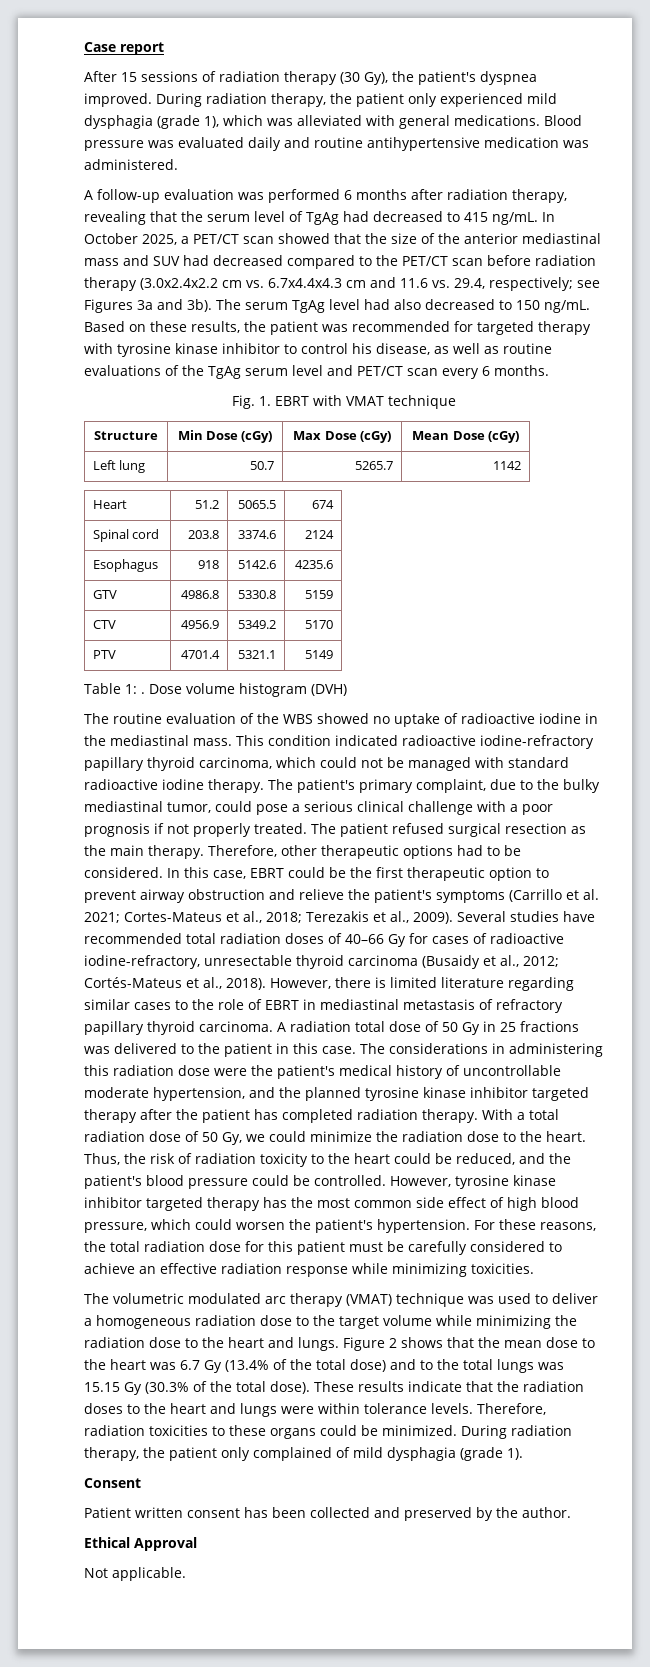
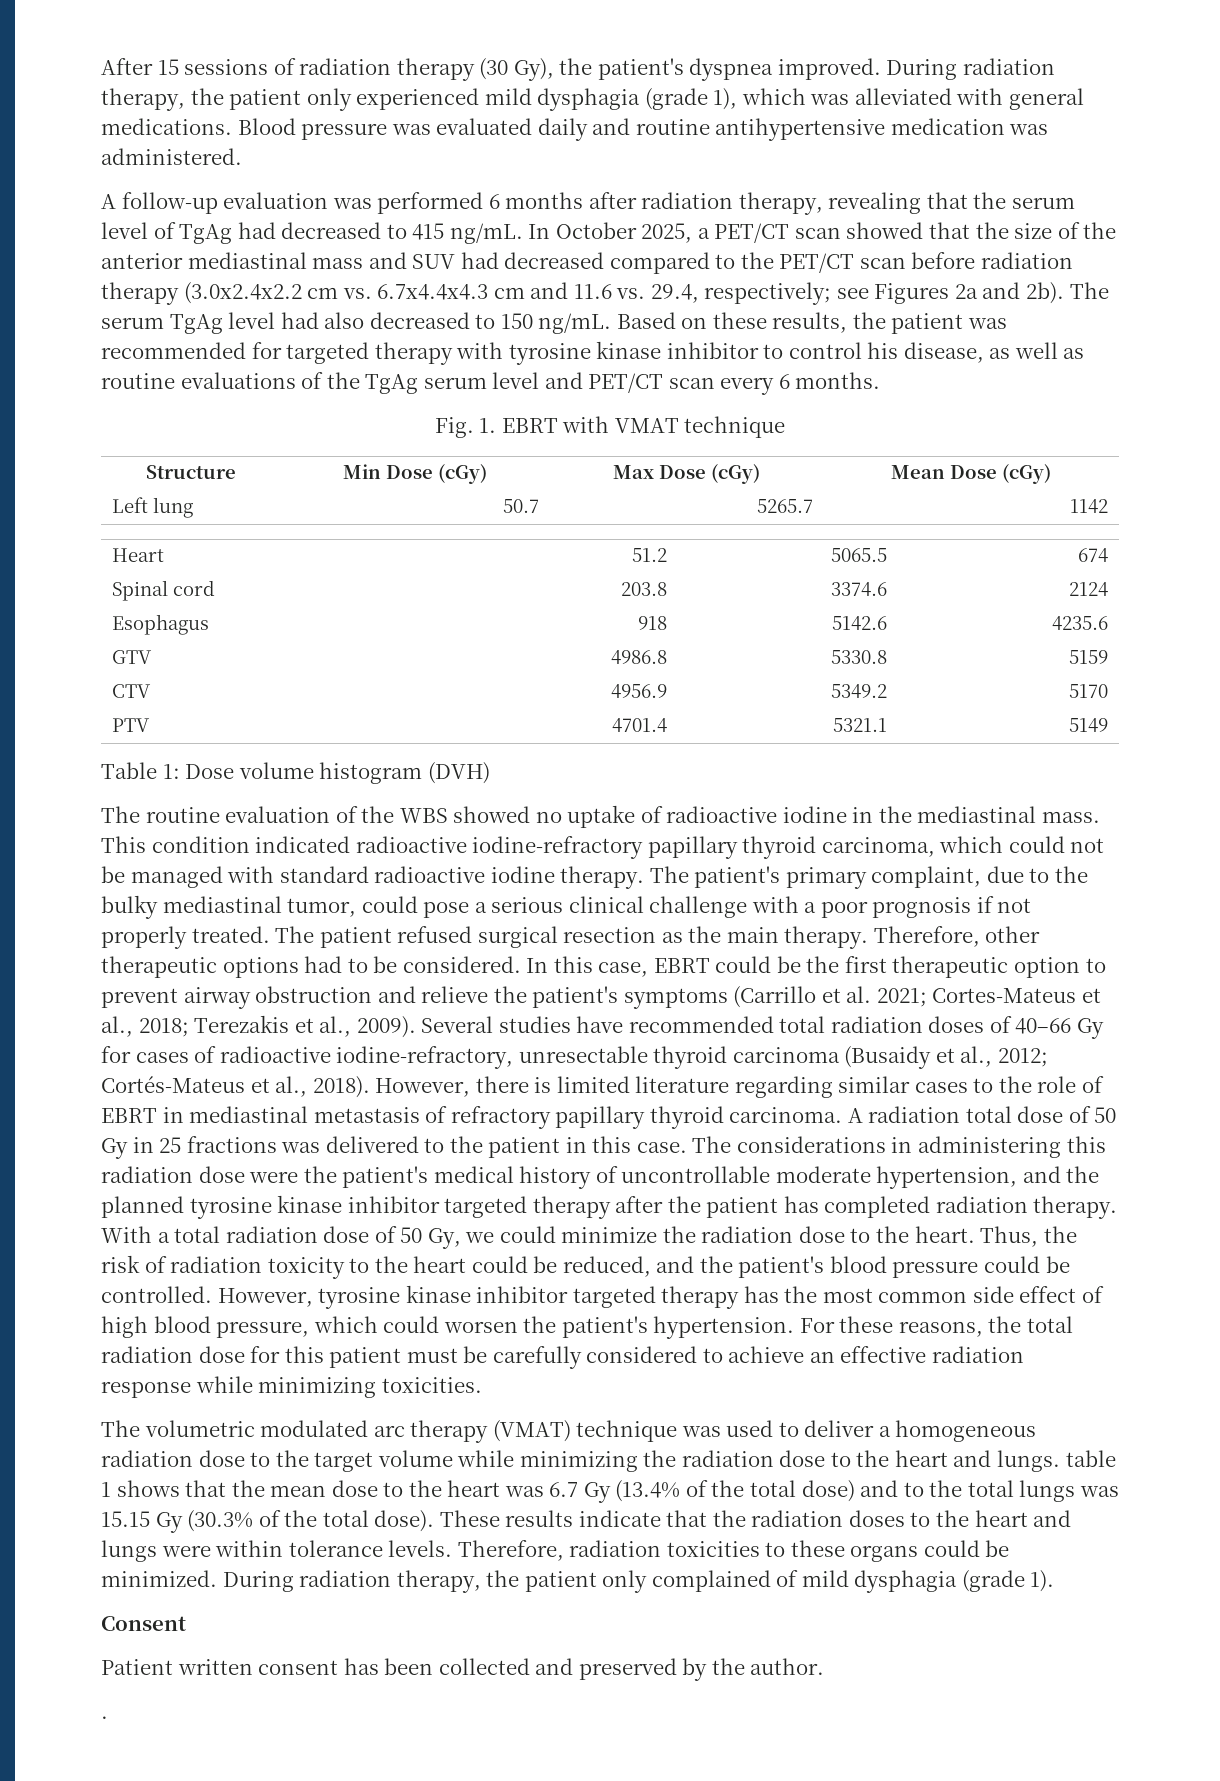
[84,42,164,55] Case report // -> (101, 66) none
[137,299,212,312] 3a and 3b). -> [954,282,1065,304] 2a and 2b).
[140,692,145,694] . -> (180, 771) none
[343,1337,397,1351] Figure 2 -> [1065,1450,1116,1467] [101,1482,111,1497] table 1
[84,1537,197,1551] [84,1567,186,1581] Ethical Approval // Not applicable. -> [101,1716,108,1719] .

